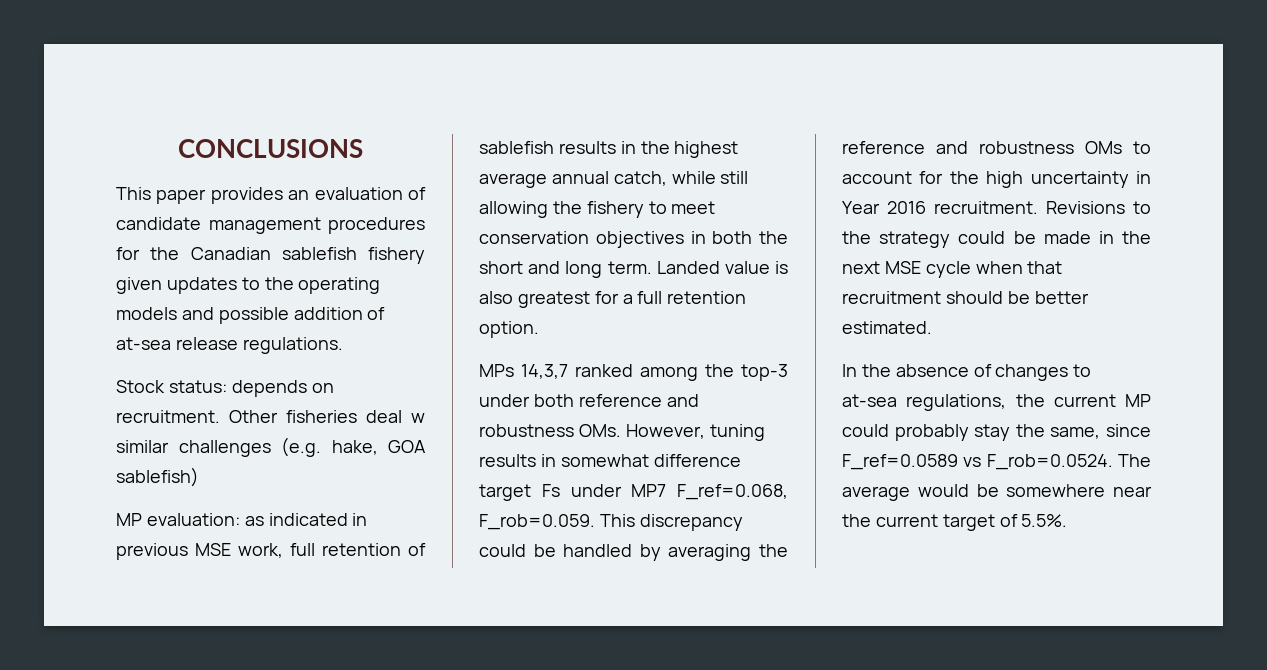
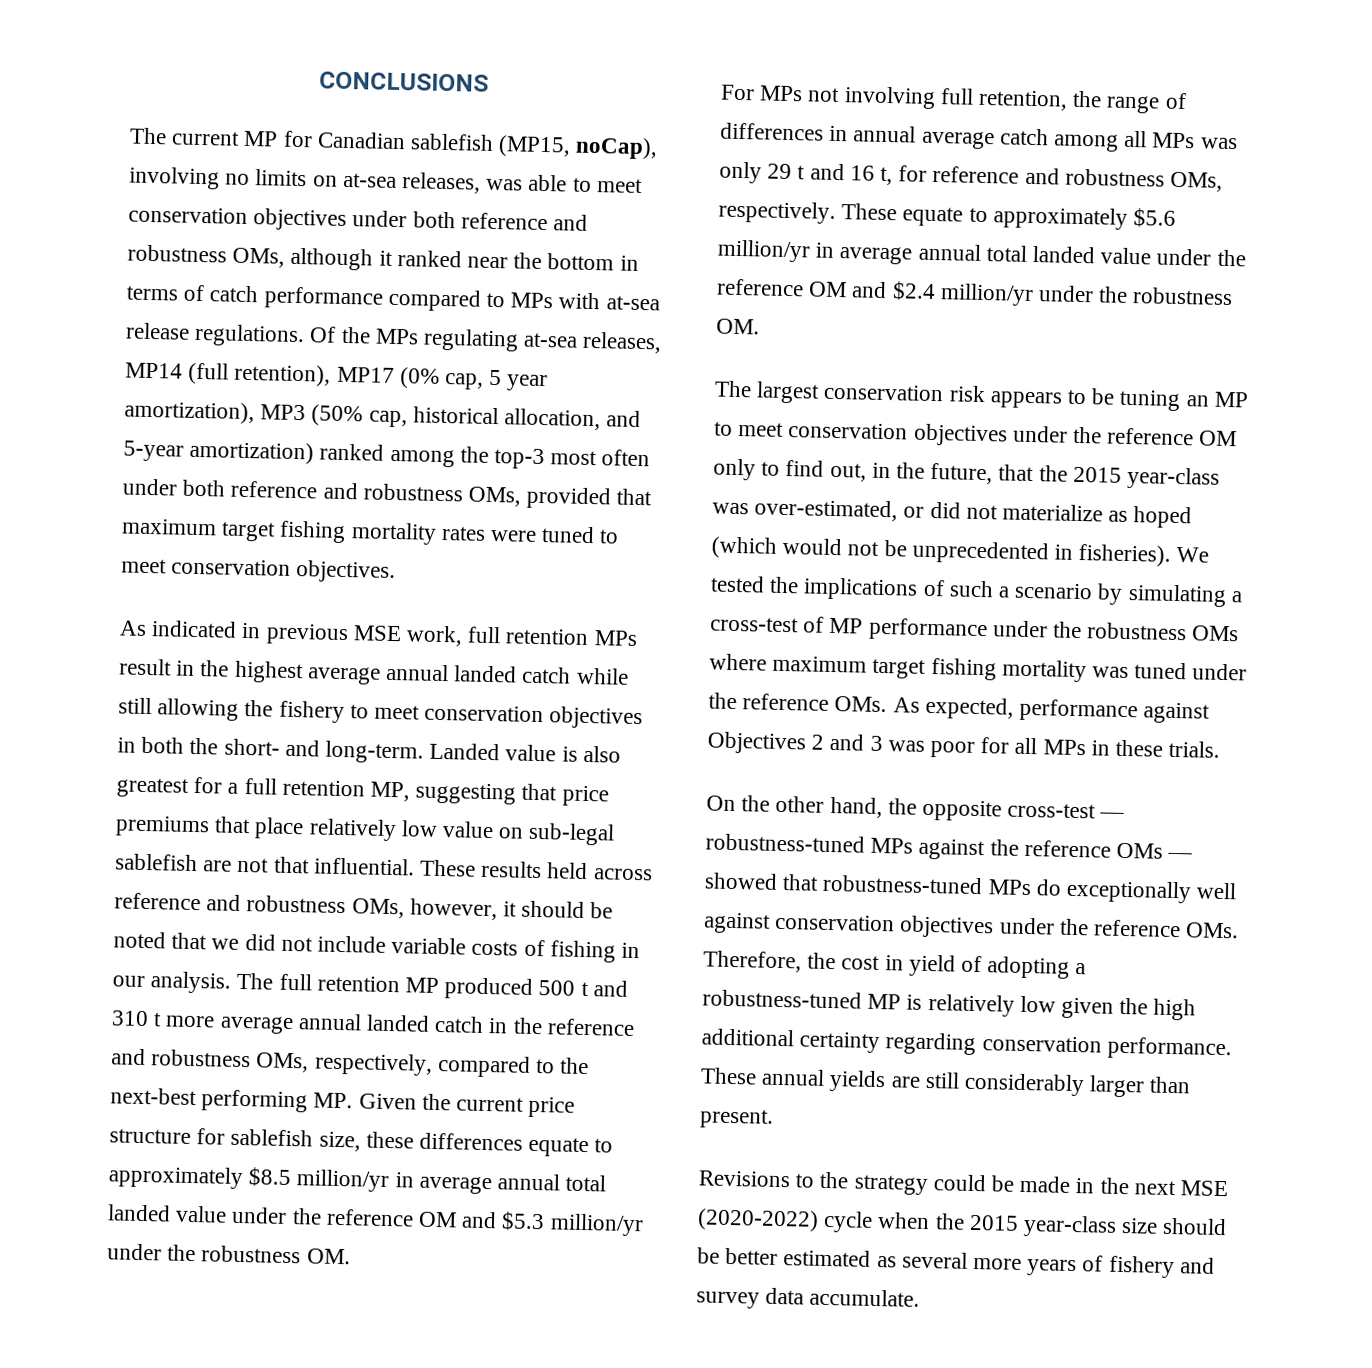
[116,187,426,204] [116,217,425,234] [116,247,425,264] [116,277,381,294] [116,307,386,324] [116,337,343,354] [116,380,334,397] [116,410,425,423] [116,437,426,457] [116,467,199,487] [116,513,264,526] This paper provides an evaluation of candidate management procedures for the Canadian sablefish fishery given updates to the operating models and possible addition of at-sea release regulations. // Stock status: depends on recruitment. Other fisheries deal w similar challenges (e.g. hake, GOA sablefish) // MP evaluation: as -> [129,127,659,160] [129,166,643,194] [128,206,589,231] [127,244,639,271] [126,284,660,312] [125,322,663,354] [125,362,549,392] [124,400,642,431] [123,440,651,470] [122,478,653,510] [121,518,620,545] [121,558,397,584] [119,620,147,636] The current MP for Canadian sablefish (MP15, noCap), involving no limits on at-sea releases, was able to meet conservation objectives under both reference and robustness OMs, although it ranked near the bottom in terms of catch performance compared to MPs with at-sea release regulations. Of the MPs regulating at-sea releases, MP14 (full retention), MP17 (0% cap, 5 year amortization), MP3 (50% cap, historical allocation, and 5-year amortization) ranked among the top-3 most often under both reference and robustness OMs, provided that maximum target fishing mortality rates were tuned to meet conservation objectives. // As
[408,543,426,556] [479,141,616,154] of sablefish results -> [593,630,638,646] [119,658,172,676] MPs result
[613,171,667,186] catch, -> [454,665,572,684] landed catch
[479,261,652,278] short and long term. -> [223,738,425,764] short- and long-term.
[479,321,539,338] [479,364,788,381] [479,394,699,407] [479,424,765,441] [479,454,741,467] [479,484,788,501] [479,514,743,531] [479,544,788,561] [842,141,1151,154] [842,171,1151,188] [842,201,1038,214] option. // MPs 14,3,7 ranked among the top-3 under both reference and robustness OMs. However, tuning results in somewhat difference target Fs under MP7 F_ref=0.068, F_rob=0.059. This discrepancy could be handled by averaging the reference and robustness OMs to account for the high uncertainty in Year 2016 recruitment. -> [370,781,609,807] [115,815,616,846] [115,853,653,881] [114,892,614,921] [113,931,641,963] [112,971,628,1000] [111,1010,635,1037] [111,1048,590,1078] [110,1087,576,1118] [109,1128,614,1158] [108,1165,607,1195] [107,1204,644,1237] [107,1243,351,1265] [720,84,1187,114] [720,122,1238,152] [719,161,1224,192] [718,200,1177,230] [717,239,1246,267] [716,278,1234,307] [716,318,760,335] [714,380,1249,412] [714,421,1238,447] [713,458,1221,490] [712,498,1193,529] [711,536,1210,567] [710,575,1243,608] [710,616,1240,642] [709,653,1248,683] [708,692,1211,724] [707,731,1221,758] [706,795,1126,822] [705,833,1194,861] [704,872,1238,904] [703,912,1240,939] [703,950,1087,979] [702,989,1197,1021] [701,1028,1232,1061] [700,1067,1192,1098] [699,1108,774,1129] MP, suggesting that price premiums that place relatively low value on sub-legal sablefish are not that influential. These results held across reference and robustness OMs, however, it should be noted that we did not include variable costs of fishing in our analysis. The full retention MP produced 500 t and 310 t more average annual landed catch in the reference and robustness OMs, respectively, compared to the next-best performing MP. Given the current price structure for sablefish size, these differences equate to approximately $8.5 million/yr in average annual total landed value under the reference OM and $5.3 million/yr under the robustness OM. // For MPs not involving full retention, the range of differences in annual average catch among all MPs was only 29 t and 16 t, for reference and robustness OMs, respectively. These equate to approximately $5.6 million/yr in average annual total landed value under the reference OM and $2.4 million/yr under the robustness OM. // The largest conservation risk appears to be tuning an MP to meet conservation objectives under the reference OM only to find out, in the future, that the 2015 year-class was over-estimated, or did not materialize as hoped (which would not be unprecedented in fisheries). We tested the implications of such a scenario by simulating a cross-test of MP performance under the robustness OMs where maximum target fishing mortality was tuned under the reference OMs. As expected, performance against Objectives 2 and 3 was poor for all MPs in these trials. // On the other hand, the opposite cross-test — robustness-tuned MPs against the reference OMs — showed that robustness-tuned MPs do exceptionally well against conservation objectives under the reference OMs. Therefore, the cost in yield of adopting a robustness-tuned MP is relatively low given the high additional certainty regarding conservation performance. These annual yields are still considerably larger than present. //
(921, 267) none -> [697,1208,819,1232] (2020-2022)
[1027,261,1063,274] [842,291,1089,304] [842,321,932,334] [842,364,1092,381] [842,394,1151,411] [842,424,1151,441] [842,454,1151,470] [842,484,1152,501] [842,514,1068,531] that recruitment should be better estimated. // In the absence of changes to at-sea regulations, the current MP could probably stay the same, since F_ref=0.0589 vs F_rob=0.0524. The average would be somewhere near the current target of 5.5%. -> [934,1213,1228,1238] [697,1247,1215,1279] [696,1287,921,1309] the 2015 year-class size should be better estimated as several more years of fishery and survey data accumulate.

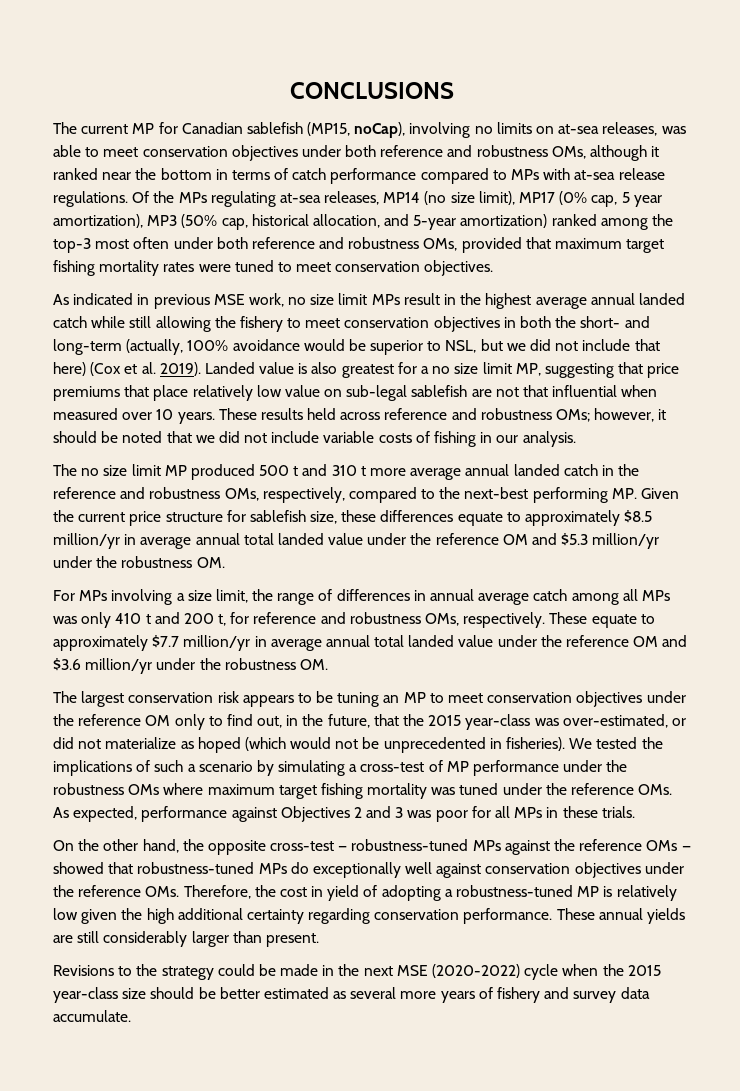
[188,362,332,387] (full retention), -> [424,191,515,205] (no size limit),
[467,626,590,646] full retention -> [288,293,368,305] no size limit
[325,740,425,764] long-term. -> [53,339,660,355] [53,362,201,376] long-term (actually, 100% avoidance would be superior to NSL, but we did not include that here) (Cox et al. 2019).
[243,777,365,797] full retention -> [432,362,512,374] no size limit
[313,857,415,876] influential. -> [552,385,658,397] [53,408,215,424] influential when measured over 10 years.
[351,898,405,919] OMs, -> [556,409,591,422] OMs;
[236,972,400,993] The full retention -> [53,464,161,476] // The no size limit
[807,86,1069,111] not involving full retention, -> [111,589,248,605] involving a size limit,
[767,163,875,181] 29 t and 16 -> [115,612,214,624] 410 t and 200
[1133,208,1177,228] $5.6 -> [152,635,180,648] $7.7
[891,281,936,302] $2.4 -> [53,658,81,671] $3.6

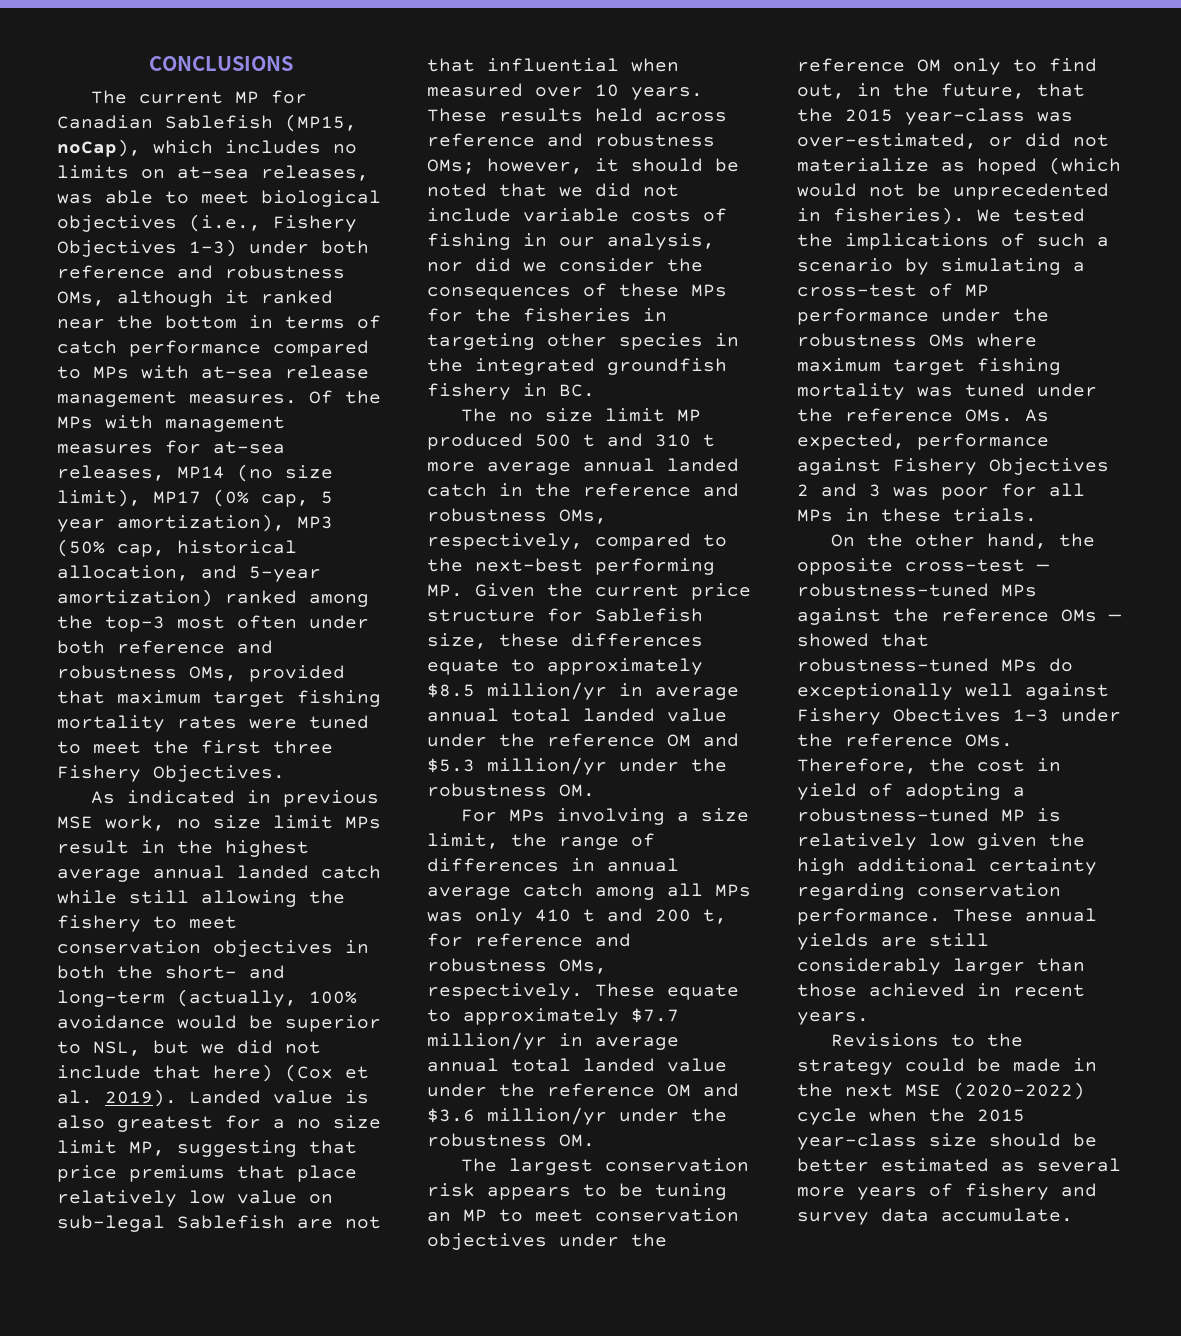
[246,122,303,134] sablefish -> [165,115,273,129] Sablefish
[409,122,471,138] involving -> [153,140,321,154] which includes
[142,145,298,161] conservation objectives -> [261,190,381,207] [57,214,357,232] [57,239,237,257] biological objectives (i.e., Fishery Objectives 1-3)
[53,191,128,207] regulations. -> [57,391,297,407] management measures.
[210,191,276,207] regulating -> [105,415,285,432] [57,440,201,454] with management measures for
[335,260,494,276] conservation objectives. -> [153,740,333,754] [57,765,285,782] the first three Fishery Objectives.
[411,385,468,397] sablefish -> [177,1215,285,1229] Sablefish
[522,431,576,447] analysis. -> [607,233,715,250] [427,258,703,272] [427,283,727,300] [427,308,667,322] [427,333,739,350] [427,358,727,375] [427,383,595,400] analysis, nor did we consider the consequences of these MPs for the fisheries in targeting other species in the integrated groundfish fishery in BC.
[249,510,306,522] sablefish -> [595,608,703,622] Sablefish
(277, 814) none -> [893,458,977,475] Fishery
[485,862,641,878] conservation objectives -> [797,708,1049,725] Fishery Obectives 1-3
[265,933,319,947] present. -> [797,983,1085,997] [797,1012,869,1025] those achieved in recent years.

